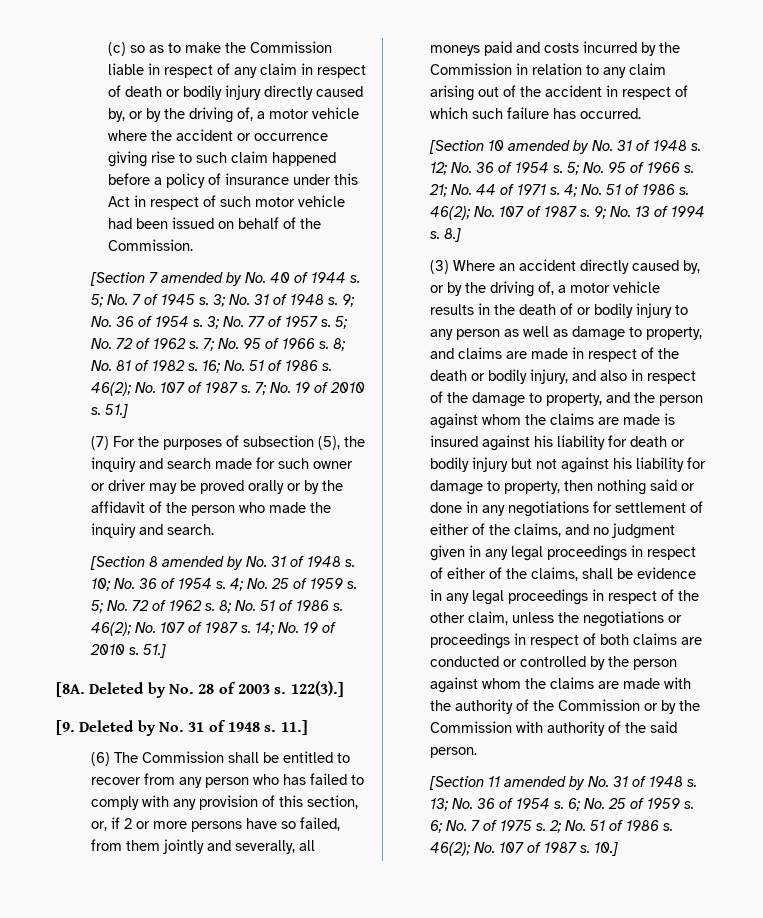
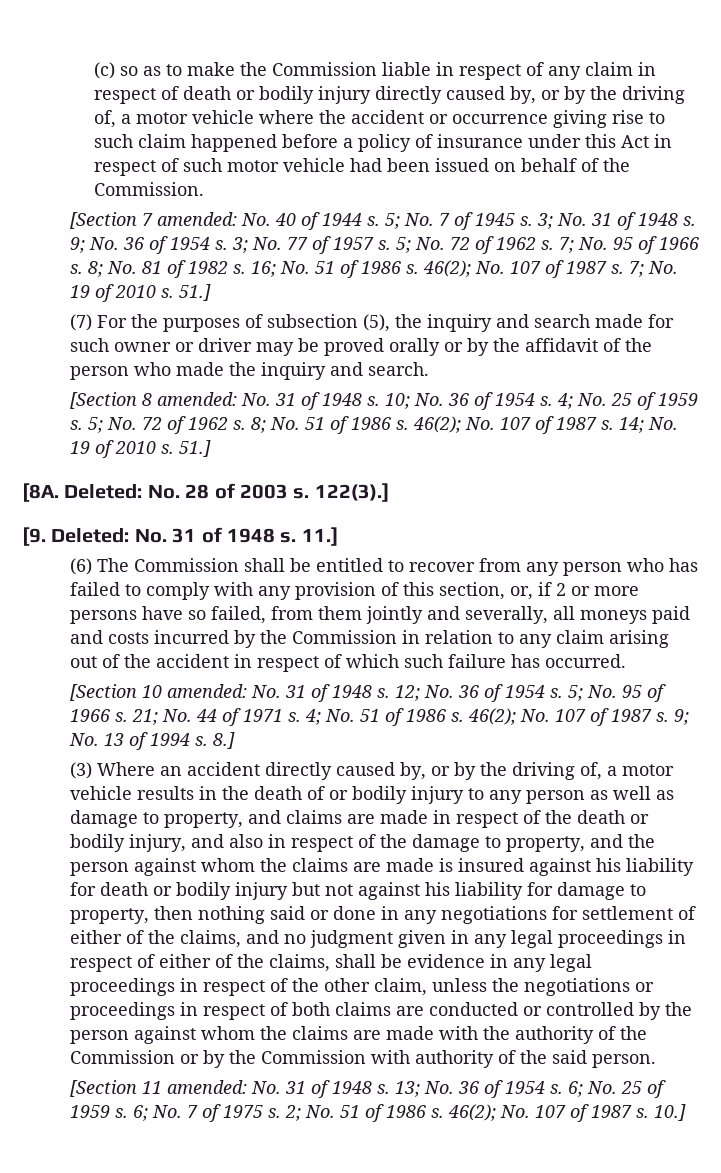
[160,272,242,286] amended by -> [156,212,237,226] amended:
[161,556,243,570] amended by -> [156,392,237,406] amended:
[89,682,166,698] Deleted by -> [64,484,143,499] Deleted:
[79,720,156,736] Deleted by -> [51,528,130,543] Deleted:
[507,140,589,154] amended by -> [166,684,247,698] amended:
[503,776,585,790] amended by -> [166,1080,247,1094] amended:

